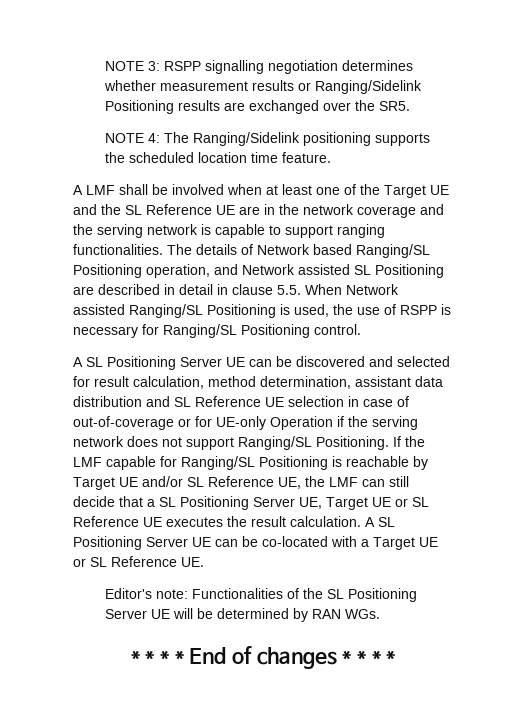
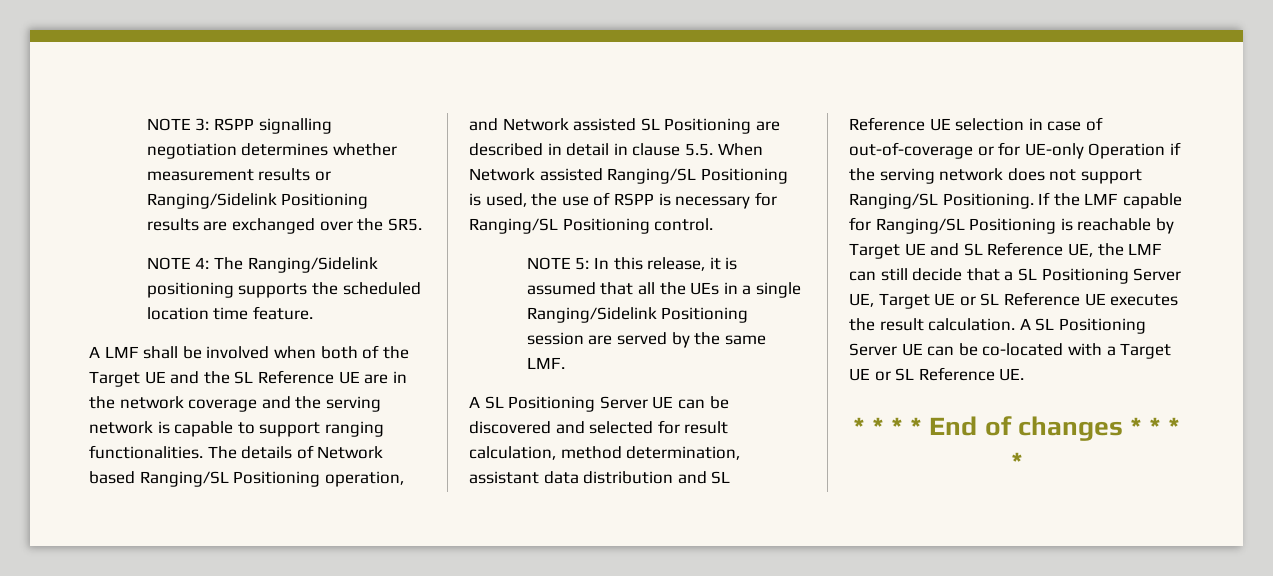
[266,184,340,195] at least one -> [320,346,358,359] both
(361, 329) none -> [526,257,738,271] [526,282,801,298] [526,307,749,323] [526,332,766,348] [526,357,565,369] // NOTE 5: In this release, it is assumed that all the UEs in a single Ranging/Sidelink Positioning session are served by the same LMF.
[142,476,183,487] and/or -> [930,243,960,256] and
[104,588,417,602] [104,608,380,622] // Editor's note: Functionalities of the SL Positioning Server UE will be determined by RAN WGs. -> (1025, 374) none

